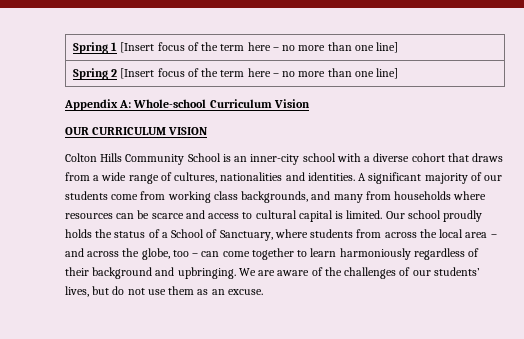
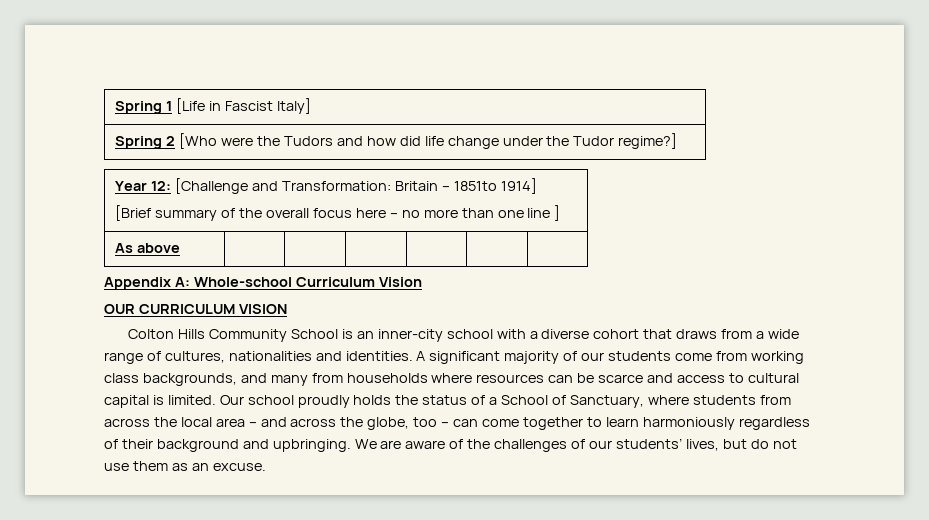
[120,42,399,53] [72,68,399,80] [Insert focus of the term here – no more than one line] // Spring 2 [Insert focus of the term here – no more than one line] -> [176,98,312,114] [115,133,678,149] [115,178,537,194] [115,205,561,221] [115,243,181,253] [Life in Fascist Italy] // Spring 2 [Who were the Tudors and how did life change under the Tudor regime?] // Year 12: [Challenge and Transformation: Britain – 1851to 1914] // [Brief summary of the overall focus here – no more than one line ] // As above | | | | | |

